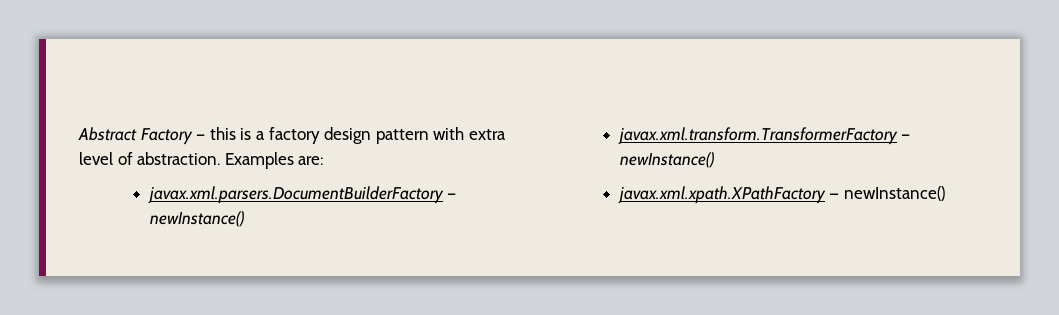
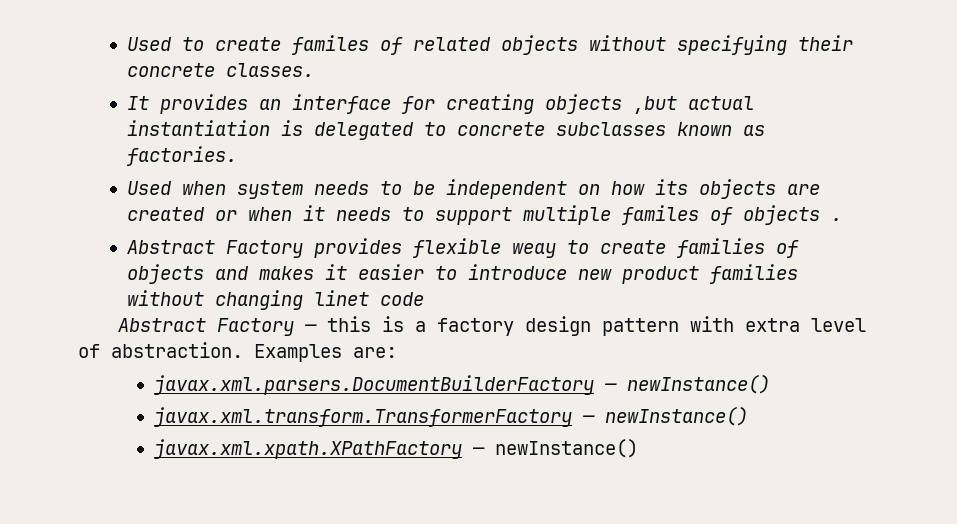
(78, 134) none -> [126,35,853,55] [126,63,314,77] [126,94,754,114] [126,120,765,140] [126,146,237,166] [126,179,820,199] [126,205,842,225] [126,238,799,258] [126,264,798,284] [126,290,424,310] Used to create familes of related objects without specifying their concrete classes. // It provides an interface for creating objects ,but actual instantiation is delegated to concrete subclasses known as factories. // Used when system needs to be independent on how its objects are created or when it needs to support multiple familes of objects . // Abstract Factory provides flexible weay to create families of objects and makes it easier to introduce new product families without changing linet code //

